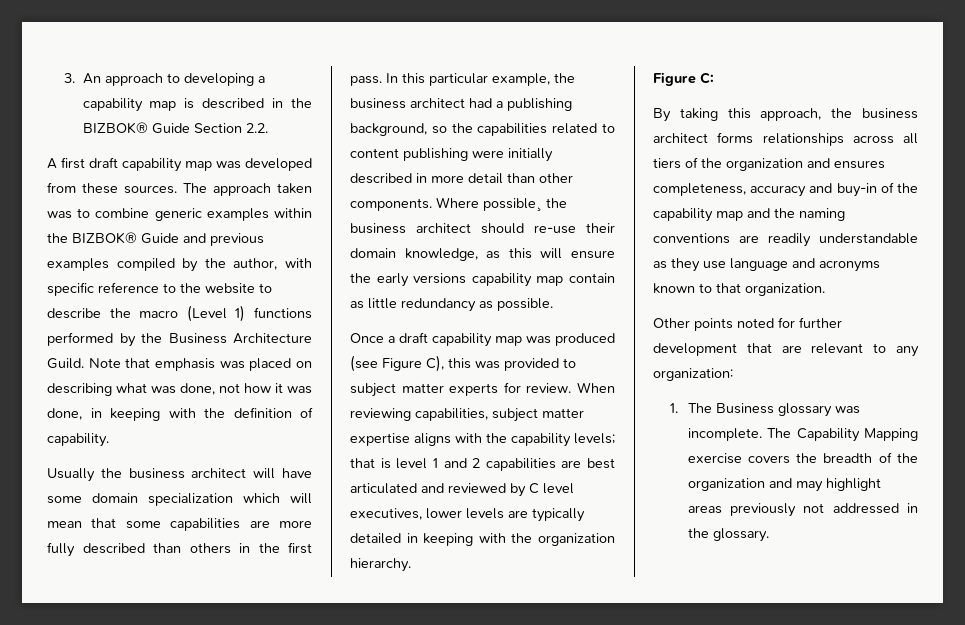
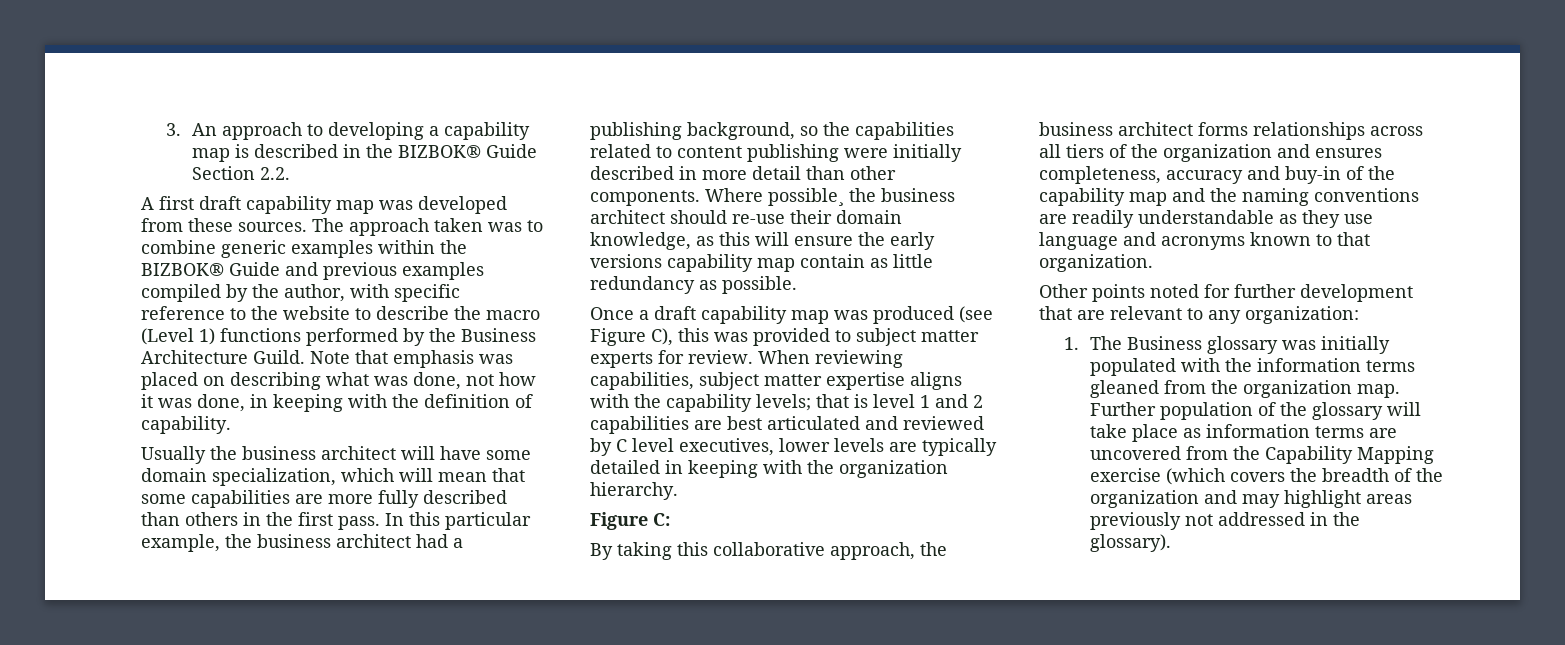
[148,493,233,506] specialization -> [212,468,336,486] specialization,
(751, 113) none -> [713,542,825,556] collaborative
[687,428,792,441] incomplete. The -> [1320,336,1390,354] [1089,358,1415,376] [1089,380,1400,398] [1089,402,1421,420] [1089,424,1397,442] [1089,446,1260,460] initially populated with the information terms gleaned from the organization map. Further population of the glossary will take place as information terms are uncovered from the
(742, 458) none -> [1165,468,1225,485] (which
[712,528,769,542] glossary. -> [1089,534,1171,552] glossary).

